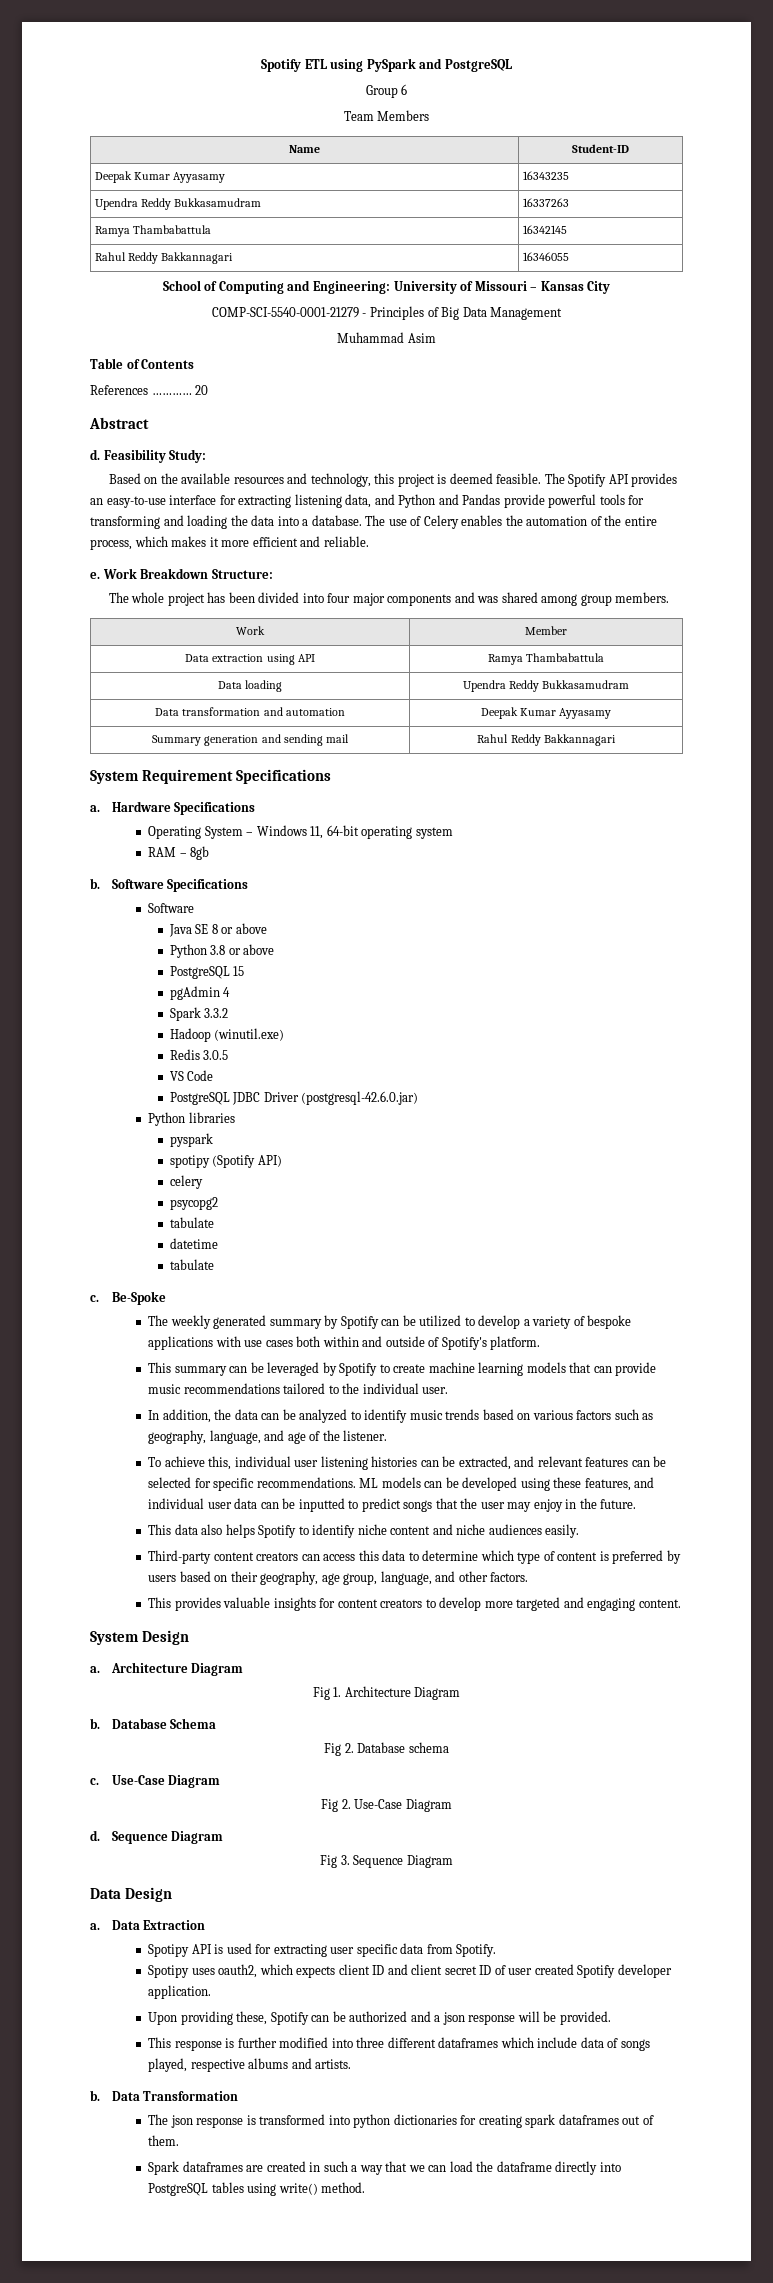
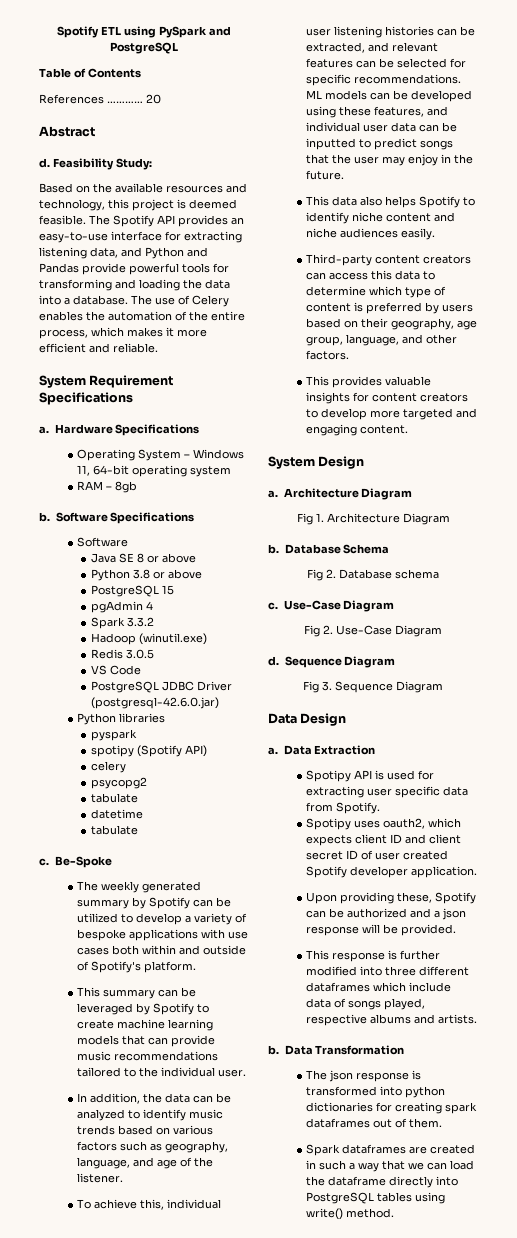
[365,84,408,98] [343,110,430,121] [289,145,320,153] [572,144,629,153] [95,171,226,183] [523,171,570,180] [95,198,262,210] [523,198,570,207] [95,225,212,237] [523,225,568,234] [95,252,234,264] [523,252,570,261] [162,280,611,294] [211,306,563,320] [337,332,436,343] // Group 6 // Team Members // Name | Student-ID // Deepak Kumar Ayyasamy | 16343235 // Upendra Reddy Bukkasamudram | 16337263 // Ramya Thambabattula | 16342145 // Rahul Reddy Bakkannagari | 16346055 // School of Computing and Engineering: University of Missouri – Kansas City // COMP-SCI-5540-0001-21279 - Principles of Big Data Management // Muhammad Asim -> (178, 48) none
[90,568,273,579] [108,592,670,606] [236,626,265,635] [525,626,567,635] [185,654,315,665] [487,653,605,665] [217,680,283,692] [462,680,630,692] [155,707,345,716] [480,707,612,719] [152,734,349,746] [477,734,616,746] // e. Work Breakdown Structure: // The whole project has been divided into four major components and was shared among group members. // Work | Member // Data extraction using API | Ramya Thambabattula // Data loading | Upendra Reddy Bukkasamudram // Data transformation and automation | Deepak Kumar Ayyasamy // Summary generation and sending mail | Rahul Reddy Bakkannagari -> (158, 348) none

